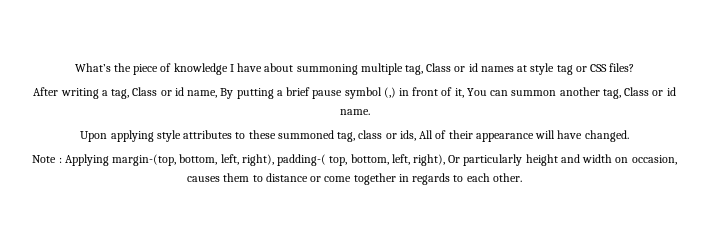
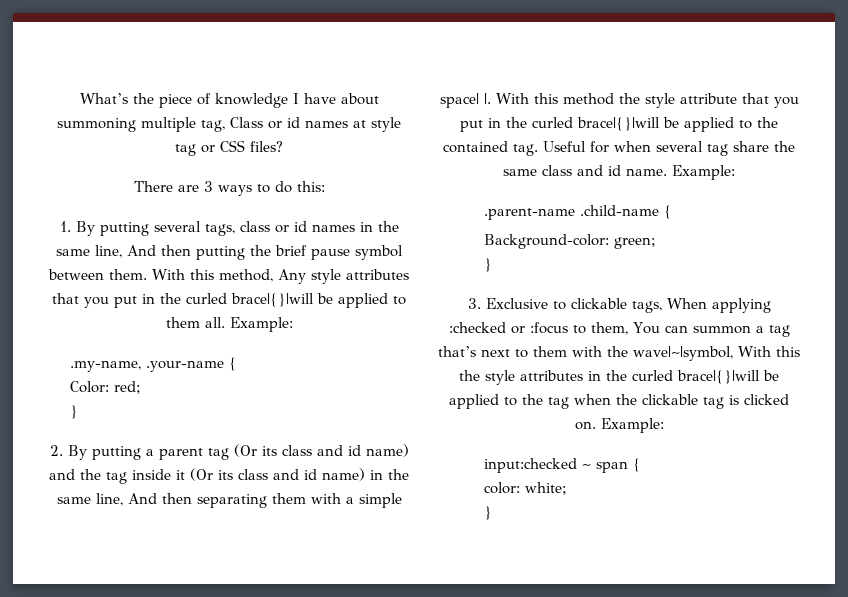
[33,87,676,99] [339,109,370,115] [80,130,629,142] [32,154,677,166] [187,173,522,185] After writing a tag, Class or id name, By putting a brief pause symbol (,) in front of it, You can summon another tag, Class or id name. // Upon applying style attributes to these summoned tag, class or ids, All of their appearance will have changed. // Note : Applying margin-(top, bottom, left, right), padding-( top, bottom, left, right), Or particularly height and width on occasion, causes them to distance or come together in regards to each other. -> [133,181,325,196] [59,221,399,236] [56,245,403,260] [48,269,409,284] [52,293,406,308] [165,317,293,332] [70,357,238,372] [70,381,142,394] [70,405,79,419] [49,444,409,460] [49,468,409,484] [56,493,402,508] [439,93,799,108] [460,117,778,132] [443,141,795,156] [503,165,735,180] [483,205,672,220] [483,234,656,249] [483,258,492,272] [467,298,771,313] [448,322,790,337] [438,346,800,361] [459,370,779,385] [449,394,789,409] [574,418,664,433] [483,458,641,473] [483,482,567,495] [483,506,492,520] There are 3 ways to do this: // 1. By putting several tags, class or id names in the same line, And then putting the brief pause symbol between them. With this method, Any style attributes that you put in the curled brace|{}|will be applied to them all. Example: // .my-name, .your-name { // Color: red; // } // 2. By putting a parent tag (Or its class and id name) and the tag inside it (Or its class and id name) in the same line, And then separating them with a simple space| |. With this method the style attribute that you put in the curled brace|{}|will be applied to the contained tag. Useful for when several tag share the same class and id name. Example: // .parent-name .child-name { // Background-color: green; // } // 3. Exclusive to clickable tags, When applying :checked or :focus to them, You can summon a tag that’s next to them with the wave|~|symbol, With this the style attributes in the curled brace|{}|will be applied to the tag when the clickable tag is clicked on. Example: // input:checked ~ span { // color: white; // }

